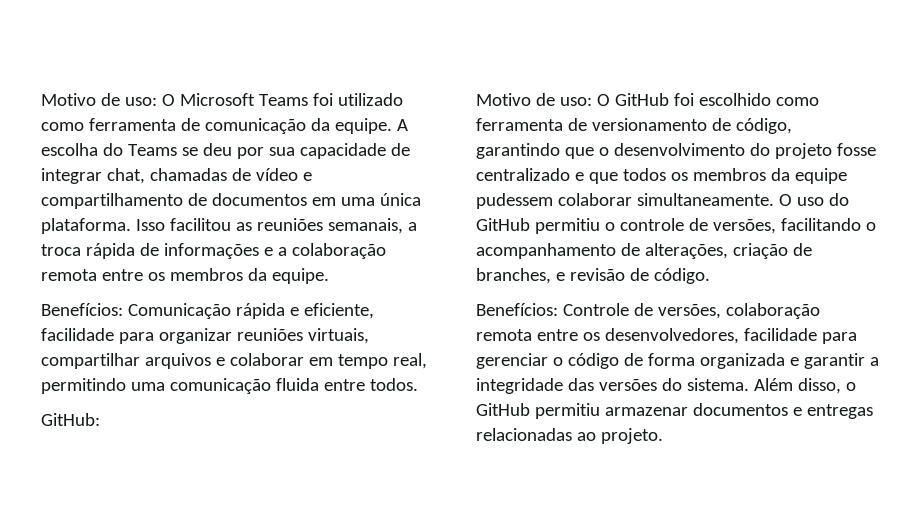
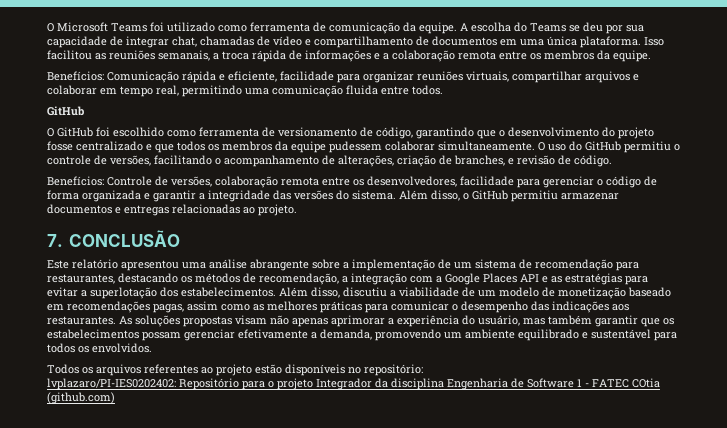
[41,93,157,106] Motivo de uso: -> (47, 27) none
[41,413,100,426] [476,93,592,106] GitHub: // Motivo de uso: -> [47,106,84,116] GitHub //
(663, 436) none -> [47,230,180,247] [47,259,639,271] [47,273,648,285] [47,287,671,299] [47,301,629,313] [47,315,674,327] [47,329,677,341] [47,343,152,353] [47,364,423,376] [47,378,660,390] [47,392,115,404] // 7. CONCLUSÃO // Este relatório apresentou uma análise abrangente sobre a implementação de um sistema de recomendação para restaurantes, destacando os métodos de recomendação, a integração com a Google Places API e as estratégias para evitar a superlotação dos estabelecimentos. Além disso, discutiu a viabilidade de um modelo de monetização baseado em recomendações pagas, assim como as melhores práticas para comunicar o desempenho das indicações aos restaurantes. As soluções propostas visam não apenas aprimorar a experiência do usuário, mas também garantir que os estabelecimentos possam gerenciar efetivamente a demanda, promovendo um ambiente equilibrado e sustentável para todos os envolvidos. // Todos os arquivos referentes ao projeto estão disponíveis no repositório: // lvplazaro/PI-IES0202402: Repositório para o projeto Integrador da disciplina Engenharia de Software 1 - FATEC COtia (github.com)

